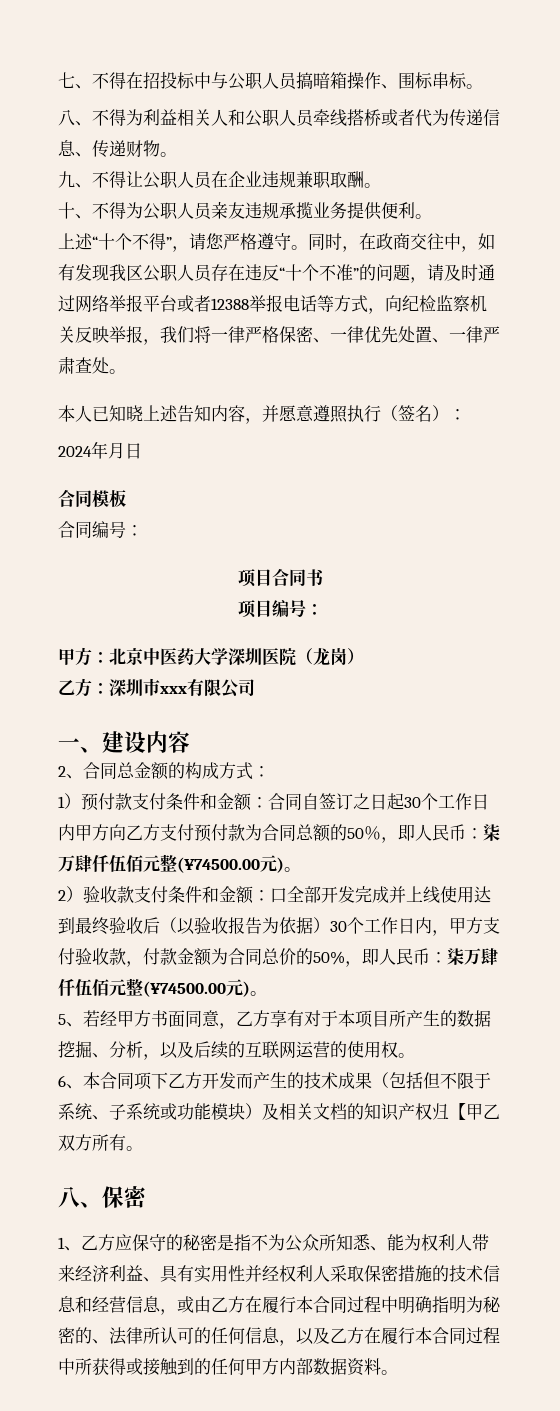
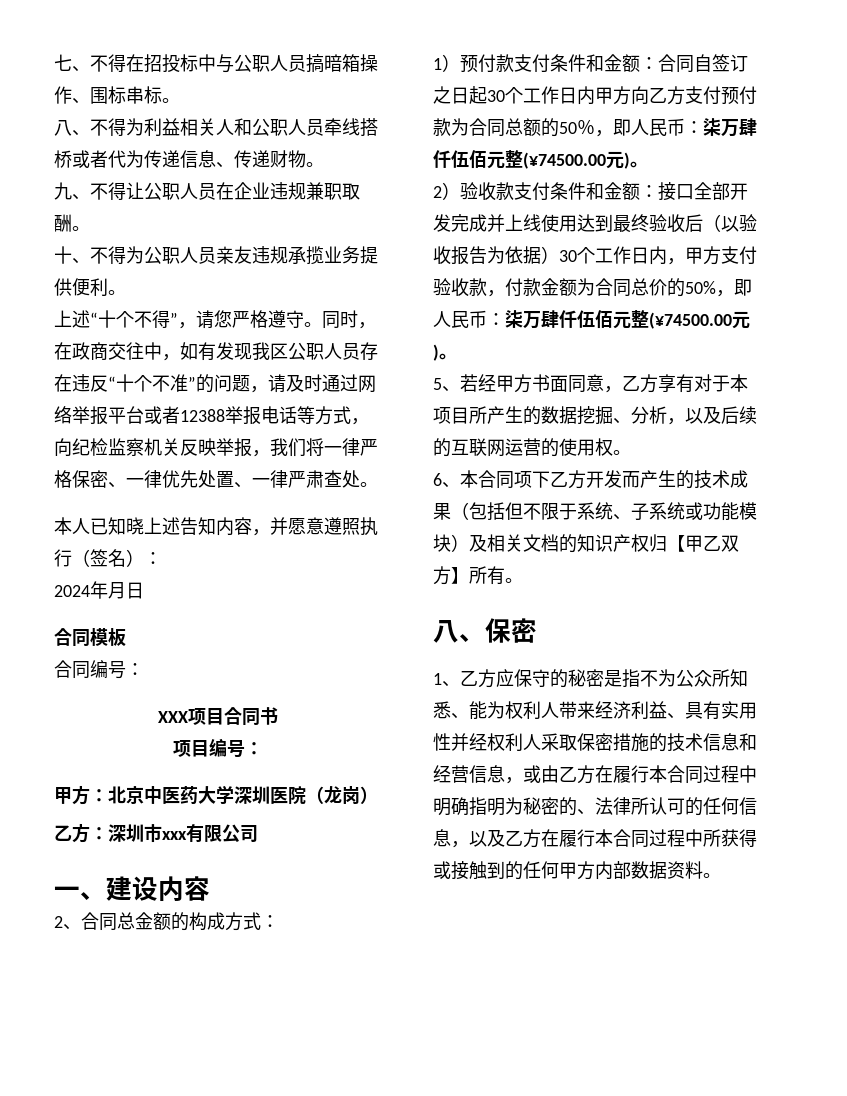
(143, 530) none -> [158,711,188,723] XXX
(270, 895) none -> [658,182,676,201] 接
(92, 1142) none -> [451,567,469,584] 】

